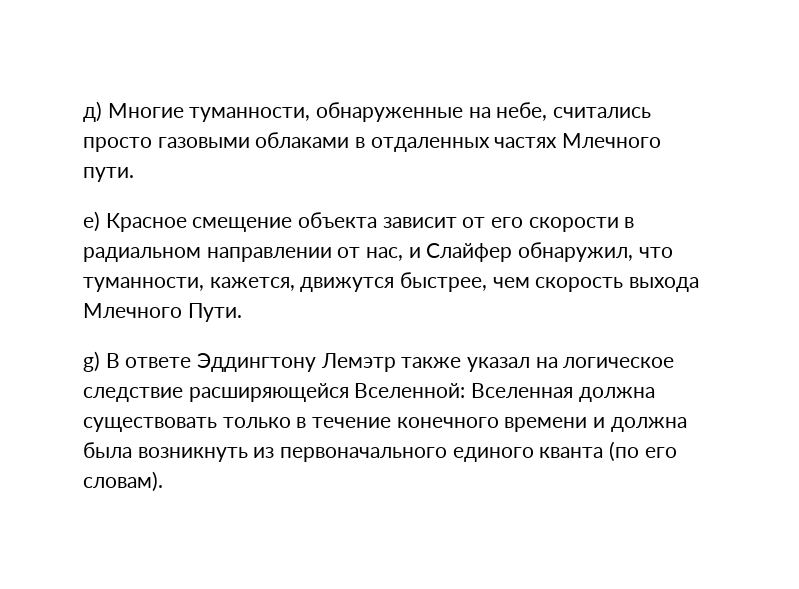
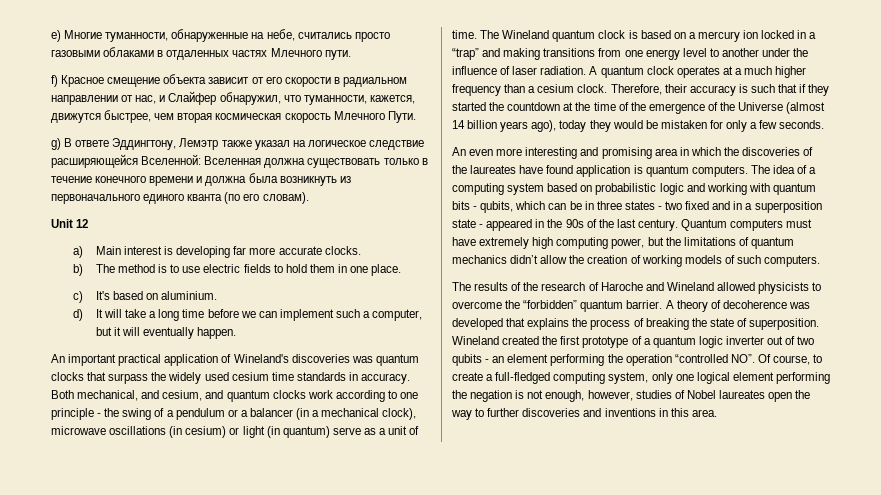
[83,101,102,122] д) -> [51,30,61,42] e)
[83,211,100,232] е) -> [51,75,58,87] f)
[535,277,700,292] скорость выхода -> [177,113,331,123] вторая космическая скорость
[197,353,317,372] Эддингтону -> [112,138,177,150] Эддингтону,
(163, 481) none -> [51,219,89,228] [73,246,361,258] [73,264,402,276] [73,291,218,303] [73,309,423,321] [95,327,237,339] [51,354,419,366] [51,372,411,384] [51,390,419,402] [51,408,417,420] [51,426,420,438] [452,30,817,42] [452,48,809,60] [452,66,807,78] [452,84,830,96] [452,102,826,114] [452,120,825,132] [452,147,814,159] [452,165,817,177] [452,183,816,195] [452,201,822,213] [452,219,813,231] [452,237,794,249] [452,255,821,267] [452,282,822,294] [452,300,810,312] [452,318,820,330] [452,336,815,348] [452,354,823,366] [452,372,830,384] [452,390,811,402] [451,408,717,420] // Unit 12 // a) Main interest is developing far more accurate clocks. // b) The method is to use electric fields to hold them in one place. // c) It's based on aluminium. // d) It will take a long time before we can implement such a computer, but it will eventually happen. // An important practical application of Wineland's discoveries was quantum clocks that surpass the widely used cesium time standards in accuracy. Both mechanical, and cesium, and quantum clocks work according to one principle - the swing of a pendulum or a balancer (in a mechanical clock), microwave oscillations (in cesium) or light (in quantum) serve as a unit of time. The Wineland quantum clock is based on a mercury ion locked in a “trap” and making transitions from one energy level to another under the influence of laser radiation. A quantum clock operates at a much higher frequency than a cesium clock. Therefore, their accuracy is such that if they started the countdown at the time of the emergence of the Universe (almost 14 billion years ago), today they would be mistaken for only a few seconds. // An even more interesting and promising area in which the discoveries of the laureates have found application is quantum computers. The idea of a computing system based on probabilistic logic and working with quantum bits - qubits, which can be in three states - two fixed and in a superposition state - appeared in the 90s of the last century. Quantum computers must have extremely high computing power, but the limitations of quantum mechanics didn’t allow the creation of working models of such computers. // The results of the research of Haroche and Wineland allowed physicists to overcome the “forbidden” quantum barrier. A theory of decoherence was developed that explains the process of breaking the state of superposition. Wineland created the first prototype of a quantum logic inverter out of two qubits - an element performing the operation “controlled NO”. Of course, to create a full-fledged computing system, only one logical element performing the negation is not enough, however, studies of Nobel laureates open the way to further discoveries and inventions in this area.

